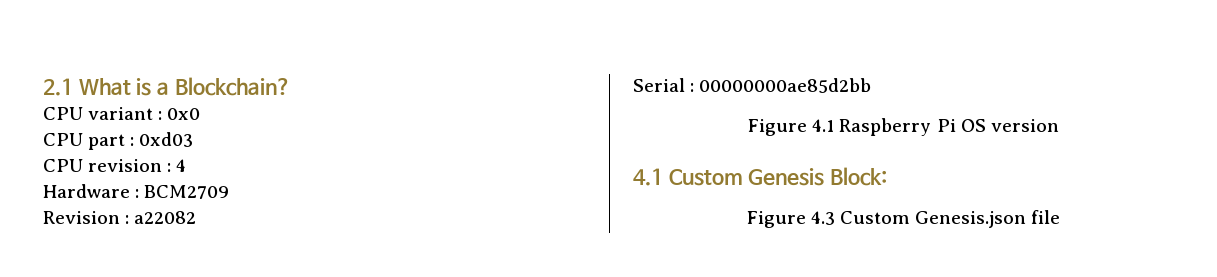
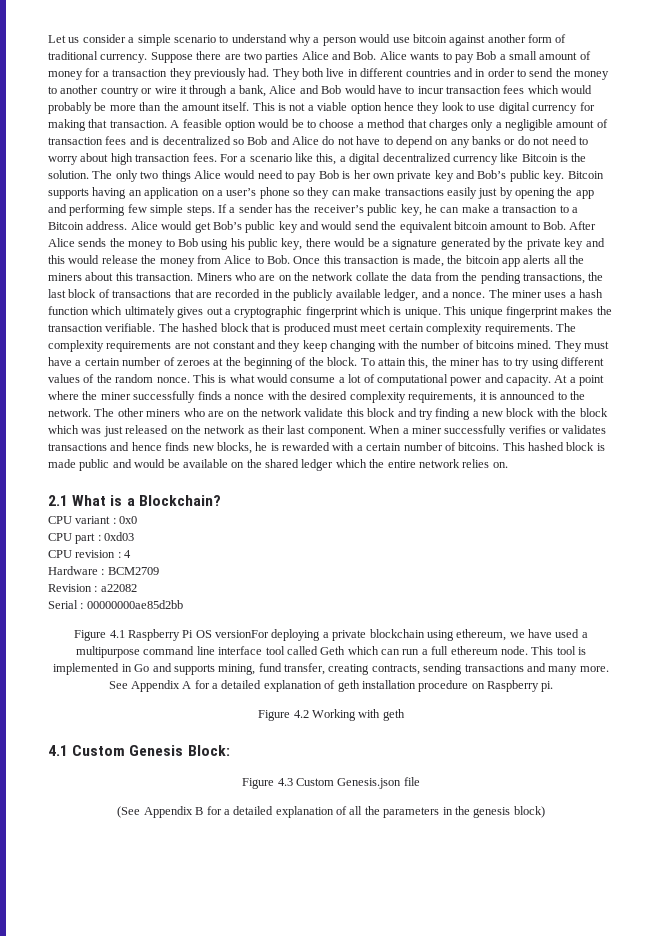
(43, 87) none -> [48,34,567,46] [48,51,591,63] [48,68,610,80] [48,85,593,97] [48,102,595,114] [48,119,608,131] [48,136,588,148] [48,153,587,165] [48,170,604,182] [48,187,594,199] [48,204,579,216] [48,221,597,233] [48,238,605,250] [48,255,585,267] [48,272,604,284] [48,289,604,301] [48,306,612,318] [48,323,576,335] [48,340,609,352] [48,357,604,369] [48,374,605,386] [48,391,585,403] [48,408,608,420] [48,425,607,437] [48,442,605,454] [48,459,508,471] Let us consider a simple scenario to understand why a person would use bitcoin against another form of traditional currency. Suppose there are two parties Alice and Bob. Alice wants to pay Bob a small amount of money for a transaction they previously had. They both live in different countries and in order to send the money to another country or wire it through a bank, Alice and Bob would have to incur transaction fees which would probably be more than the amount itself. This is not a viable option hence they look to use digital currency for making that transaction. A feasible option would be to choose a method that charges only a negligible amount of transaction fees and is decentralized so Bob and Alice do not have to depend on any banks or do not need to worry about high transaction fees. For a scenario like this, a digital decentralized currency like Bitcoin is the solution. The only two things Alice would need to pay Bob is her own private key and Bob’s public key. Bitcoin supports having an application on a user’s phone so they can make transactions easily just by opening the app and performing few simple steps. If a sender has the receiver’s public key, he can make a transaction to a Bitcoin address. Alice would get Bob’s public key and would send the equivalent bitcoin amount to Bob. After Alice sends the money to Bob using his public key, there would be a signature generated by the private key and this would release the money from Alice to Bob. Once this transaction is made, the bitcoin app alerts all the miners about this transaction. Miners who are on the network collate the data from the pending transactions, the last block of transactions that are recorded in the publicly available ledger, and a nonce. The miner uses a hash function which ultimately gives out a cryptographic fingerprint which is unique. This unique fingerprint makes the transaction verifiable. The hashed block that is produced must meet certain complexity requirements. The complexity requirements are not constant and they keep changing with the number of bitcoins mined. They must have a certain number of zeroes at the beginning of the block. To attain this, the miner has to try using different values of the random nonce. This is what would consume a lot of computational power and capacity. At a point where the miner successfully finds a nonce with the desired complexity requirements, it is announced to the network. The other miners who are on the network validate this block and try finding a new block with the block which was just released on the network as their last component. When a miner successfully verifies or validates transactions and hence finds new blocks, he is rewarded with a certain number of bitcoins. This hashed block is made public and would be available on the shared ledger which the entire network relies on. //
[990,119,1059,132] version -> [215,629,588,641] [76,646,586,658] [53,663,609,675] [108,680,554,692] [258,709,405,721] versionFor deploying a private blockchain using ethereum, we have used a multipurpose command line interface tool called Geth which can run a full ethereum node. This tool is implemented in Go and supports mining, fund transfer, creating contracts, sending transactions and many more. See Appendix A for a detailed explanation of geth installation procedure on Raspberry pi. // Figure 4.2 Working with geth
(1061, 217) none -> [117,806,545,818] // (See Appendix B for a detailed explanation of all the parameters in the genesis block)

